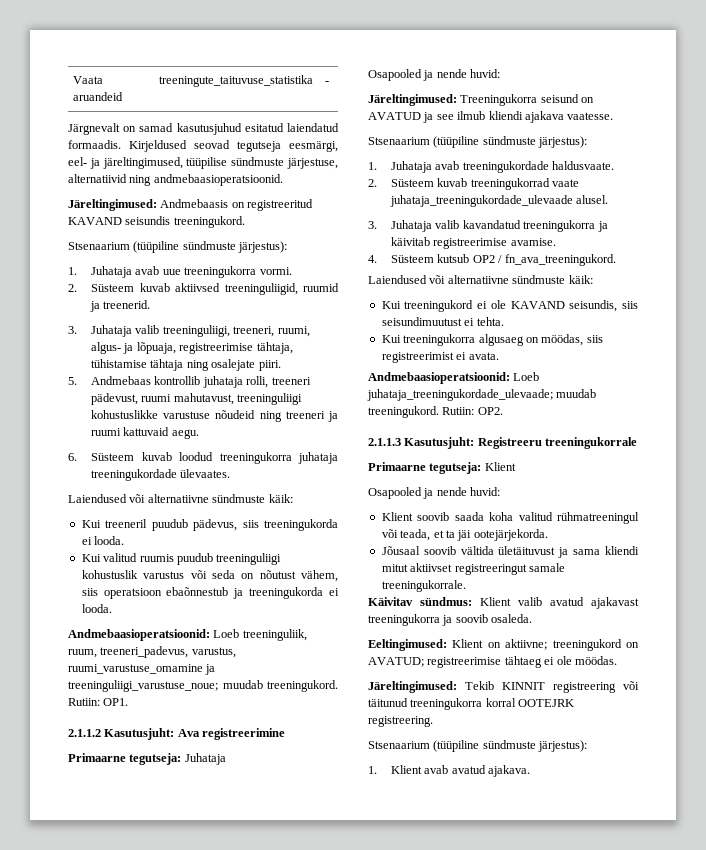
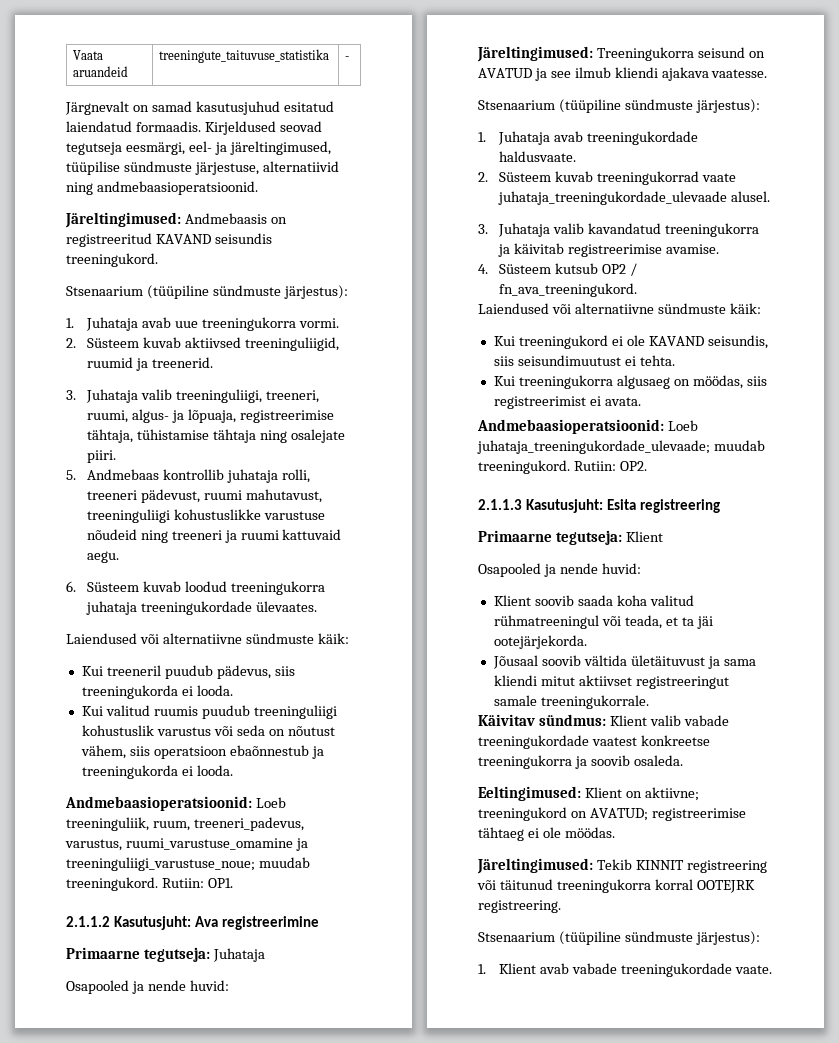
[477,437,638,449] Registreeru treeningukorrale -> [607,499,721,513] Esita registreering
[550,597,639,609] avatud ajakavast -> [683,715,729,726] [478,735,710,749] vabade treeningukordade vaatest konkreetse
[451,765,531,777] avatud ajakava. -> [571,963,772,977] vabade treeningukordade vaate.

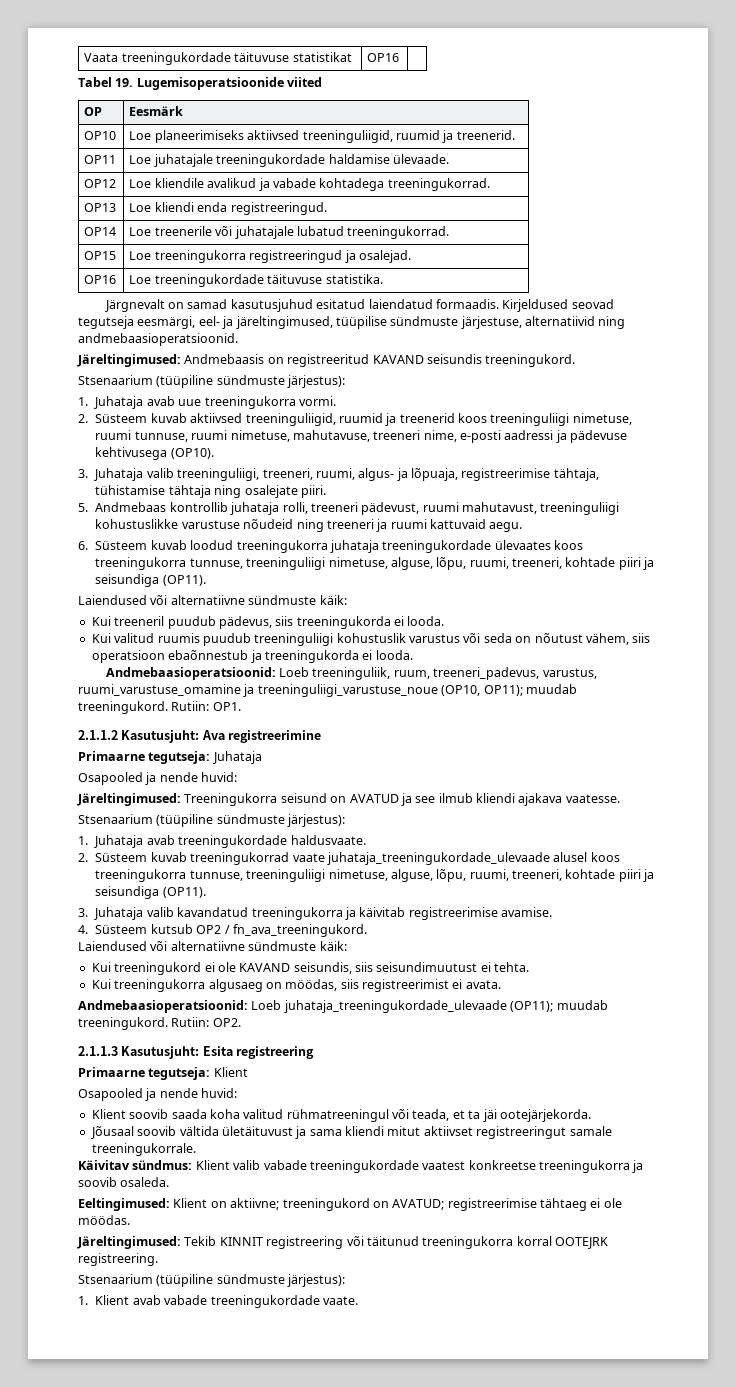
[73,66,129,77] [159,49,330,63] [345,56,350,60] aruandeid | treeningute_taituvuse_statistika | - -> [121,52,352,65] [367,53,400,62] [78,77,323,90] [84,107,103,116] [129,106,184,116] [84,131,117,140] [129,130,515,143] [84,155,117,164] [129,154,449,167] [84,179,117,188] [129,178,490,191] [84,203,117,212] [129,202,327,215] [84,227,117,236] [129,226,450,239] [84,251,117,260] [129,250,411,263] [84,275,117,284] [129,274,383,287] treeningukordade täituvuse statistikat | OP16 | // Tabel 19. Lugemisoperatsioonide viited // OP | Eesmärk // OP10 | Loe planeerimiseks aktiivsed treeninguliigid, ruumid ja treenerid. // OP11 | Loe juhatajale treeningukordade haldamise ülevaade. // OP12 | Loe kliendile avalikud ja vabade kohtadega treeningukorrad. // OP13 | Loe kliendi enda registreeringud. // OP14 | Loe treenerile või juhatajale lubatud treeningukorrad. // OP15 | Loe treeningukorra registreeringud ja osalejad. // OP16 | Loe treeningukordade täituvuse statistika.
[151,357,213,368] treenerid. -> [399,413,632,426] [95,430,628,443] [95,447,214,460] treenerid koos treeninguliigi nimetuse, ruumi tunnuse, ruumi nimetuse, mahutavuse, treeneri nime, e-posti aadressi ja pädevuse kehtivusega (OP10).
[255,601,317,612] ülevaates. -> [494,540,584,550] [95,557,655,570] [95,574,206,587] ülevaates koos treeningukorra tunnuse, treeninguliigi nimetuse, alguse, lõpu, ruumi, treeneri, kohtade piiri ja seisundiga (OP11).
[66,857,255,871] treeninguliigi_varustuse_noue; -> [257,684,523,697] treeninguliigi_varustuse_noue (OP10, OP11);
[730,191,770,202] alusel. -> [553,852,620,862] [95,869,655,882] [95,886,206,899] alusel koos treeningukorra tunnuse, treeninguliigi nimetuse, alguse, lõpu, ruumi, treeneri, kohtade piiri ja seisundiga (OP11).
[477,440,710,454] juhataja_treeningukordade_ulevaade; -> [283,1000,554,1013] juhataja_treeningukordade_ulevaade (OP11);

